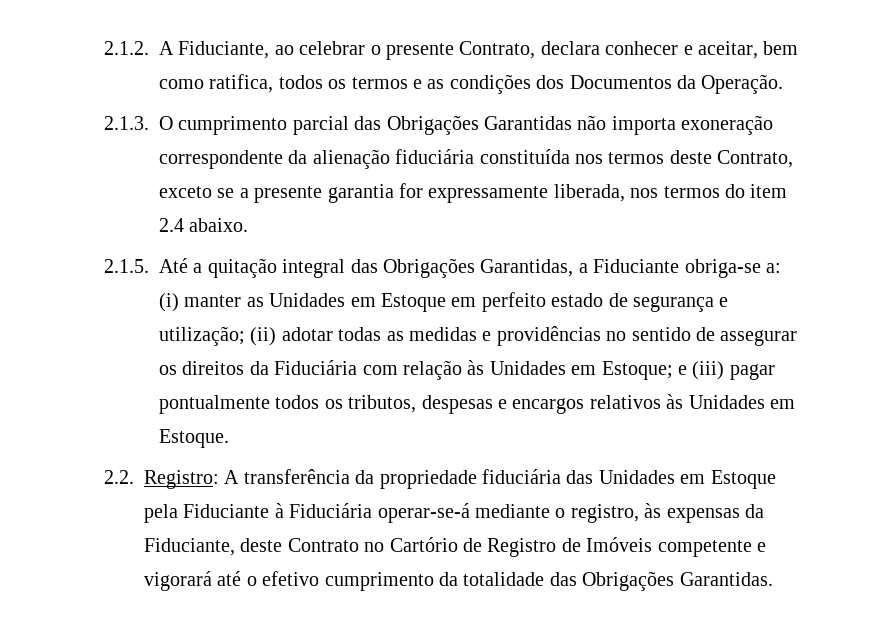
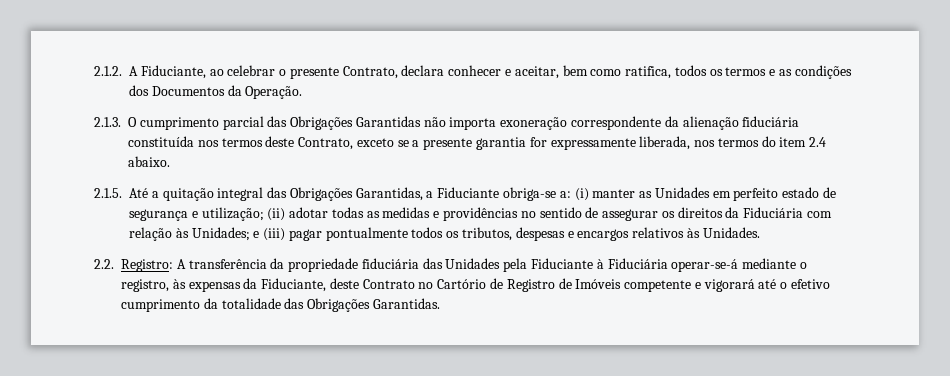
[381,293,477,312] Estoque em -> (731, 194) none
[489,361,673,380] Unidades em Estoque; -> [191,227,250,241] Unidades;
[688,395,795,409] [159,429,229,448] Unidades em Estoque. -> [702,227,760,238] Unidades.
[680,470,776,489] em Estoque -> (501, 263) none

